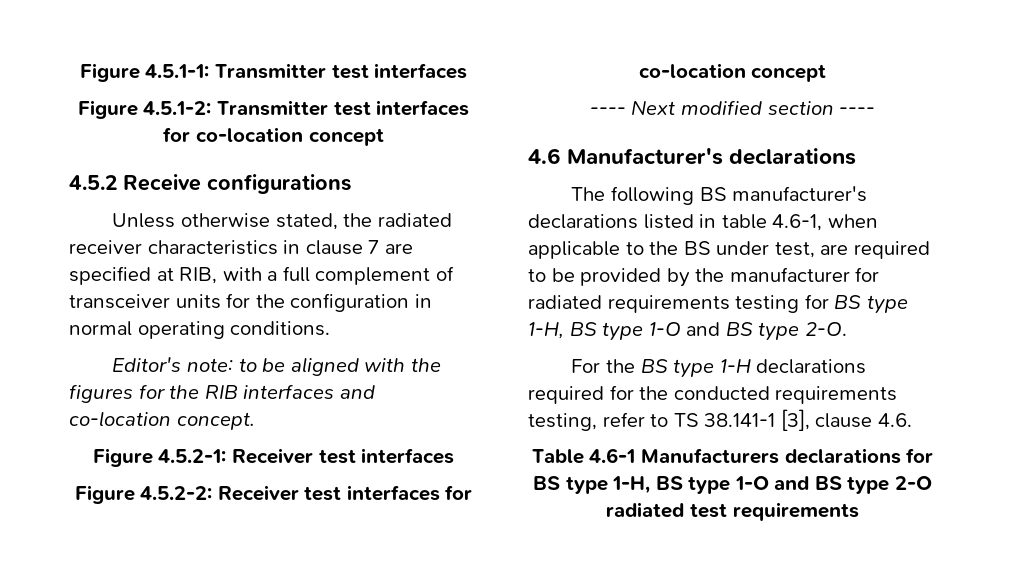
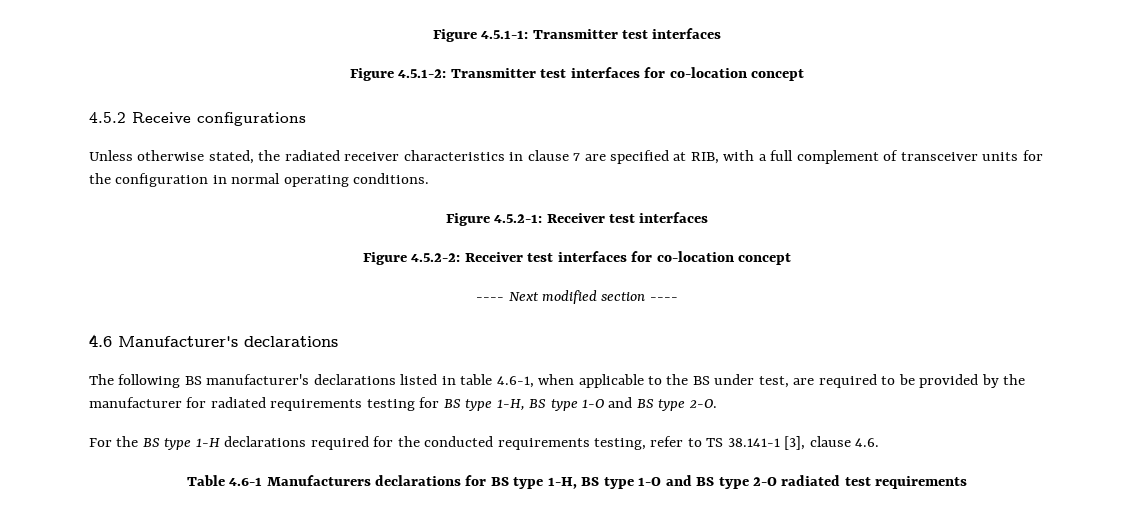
[112,357,441,376] [69,384,375,403] [69,411,255,430] // Editor's note: to be aligned with the figures for the RIB interfaces and co-location concept. -> (430, 178) none

